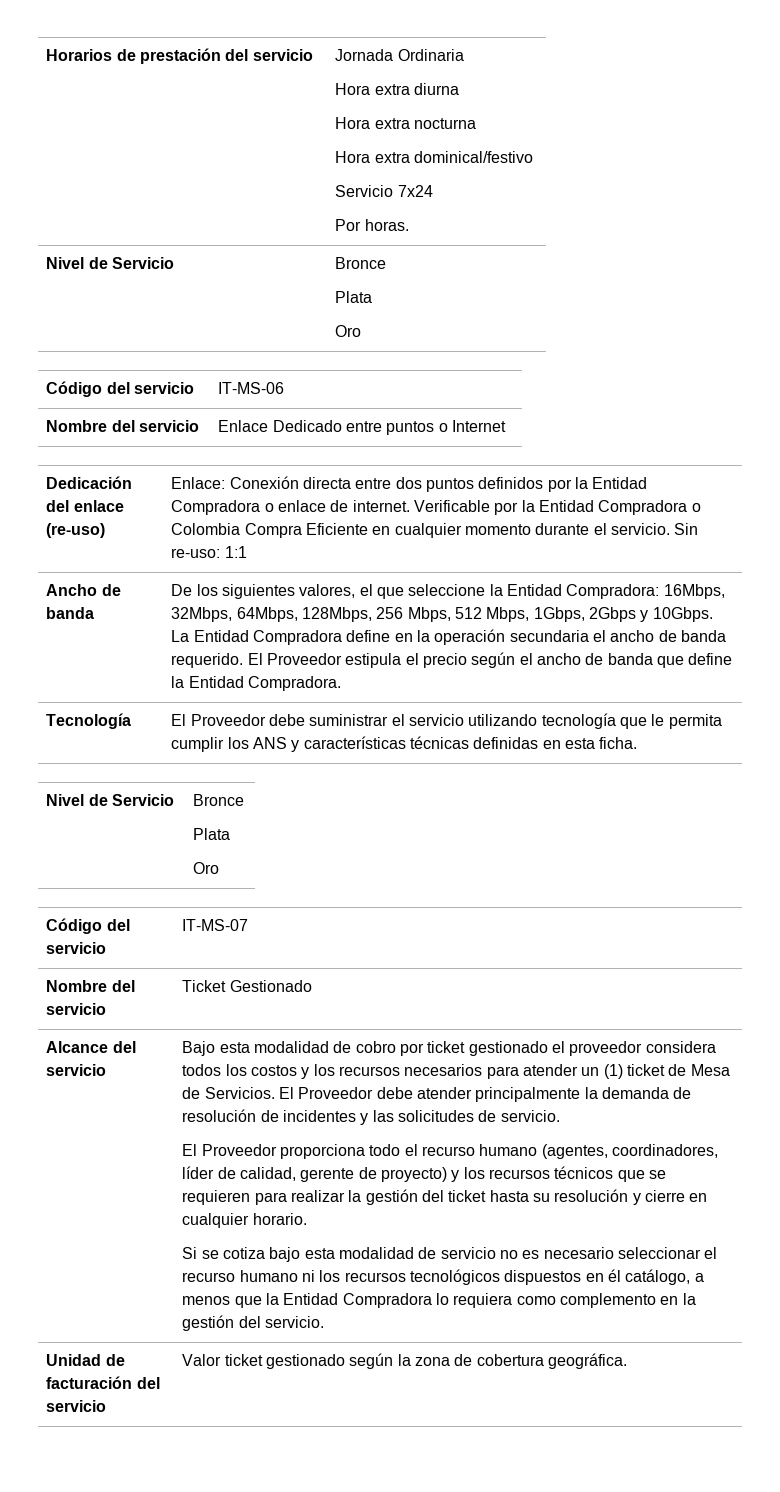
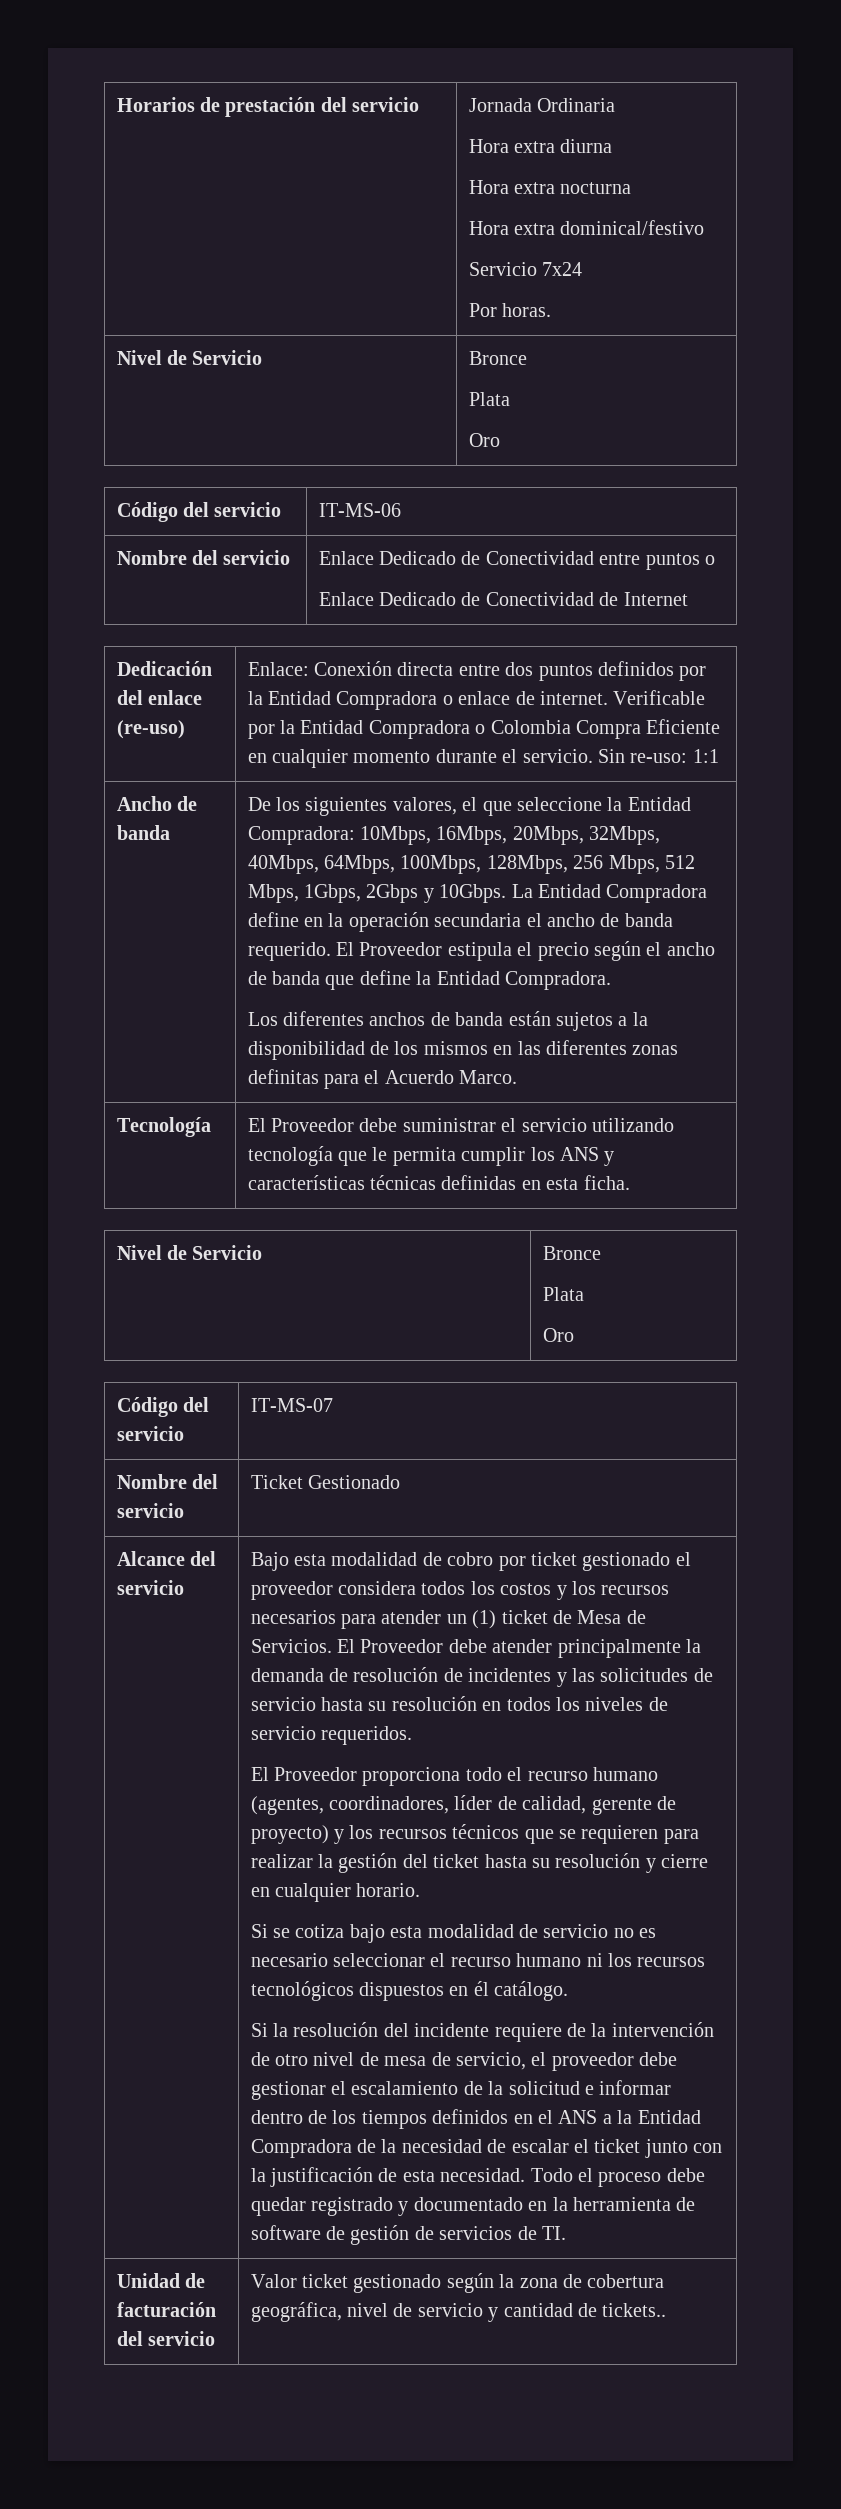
(342, 426) none -> [461,551,594,565] de Conectividad
(448, 427) none -> [318,592,619,606] // Enlace Dedicado de Conectividad de
[663,584,725,599] [171,607,298,622] 16Mbps, 32Mbps, 64Mbps, -> [360,826,661,845] [247,855,482,874] 10Mbps, 16Mbps, 20Mbps, 32Mbps, 40Mbps, 64Mbps, 100Mbps,
(341, 683) none -> [247,1011,648,1031] [247,1040,679,1060] [247,1069,518,1089] // Los diferentes anchos de banda están sujetos a la disponibilidad de los mismos en las diferentes zonas definitas para el Acuerdo Marco.
[500,1110,560,1122] servicio. -> [250,1696,668,1711] [250,1726,413,1745] servicio hasta su resolución en todos los niveles de servicio requeridos.
[625,1269,704,1285] [182,1293,696,1308] [182,1315,324,1331] catálogo, a menos que la Entidad Compradora lo requiera como complemento en la gestión del servicio. -> [494,1981,569,2001] [250,2022,714,2042] [250,2052,678,2071] [250,2080,672,2100] [250,2109,701,2129] [250,2139,723,2158] [250,2167,705,2187] [250,2197,696,2216] [250,2225,567,2245] catálogo. // Si la resolución del incidente requiere de la intervención de otro nivel de mesa de servicio, el proveedor debe gestionar el escalamiento de la solicitud e informar dentro de los tiempos definidos en el ANS a la Entidad Compradora de la necesidad de escalar el ticket junto con la justificación de esta necesidad. Todo el proceso debe quedar registrado y documentado en la herramienta de software de gestión de servicios de TI.
[547,1353,627,1369] geográfica. -> [250,2302,667,2322] geográfica, nivel de servicio y cantidad de tickets..

